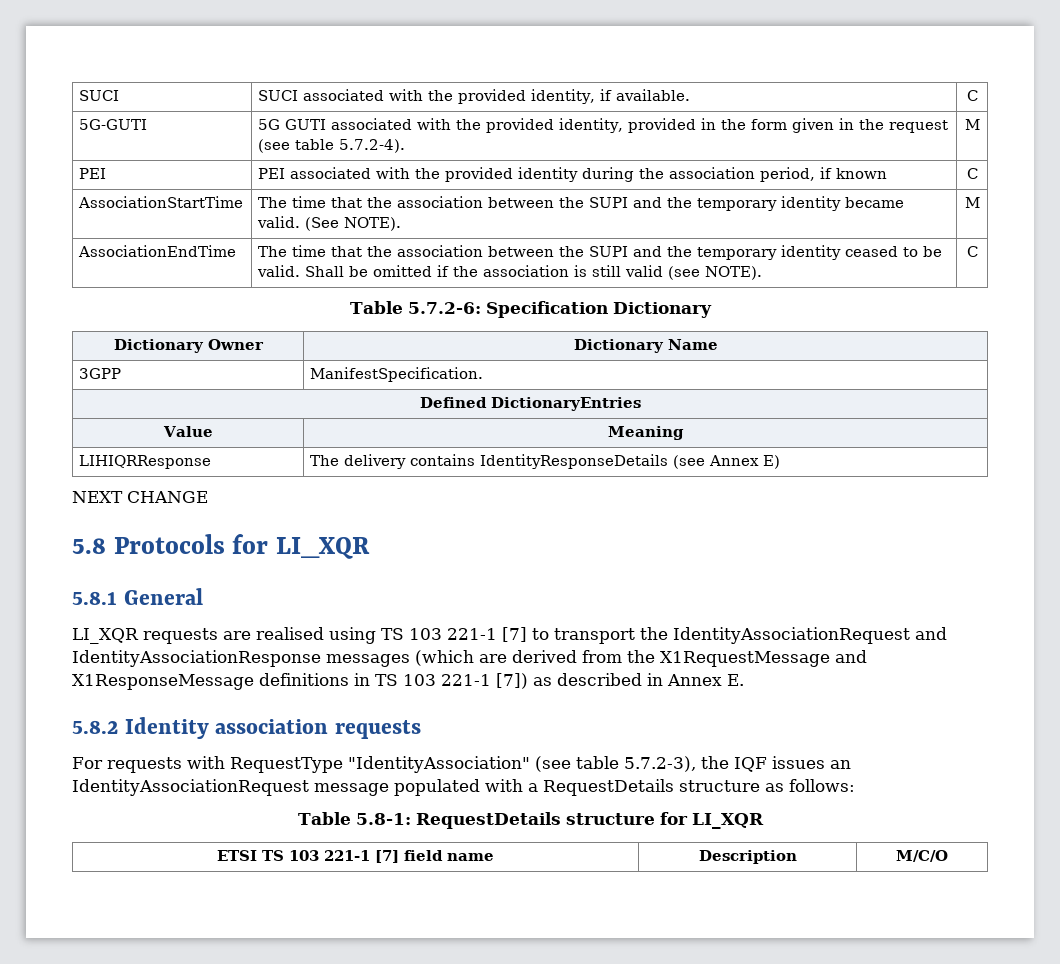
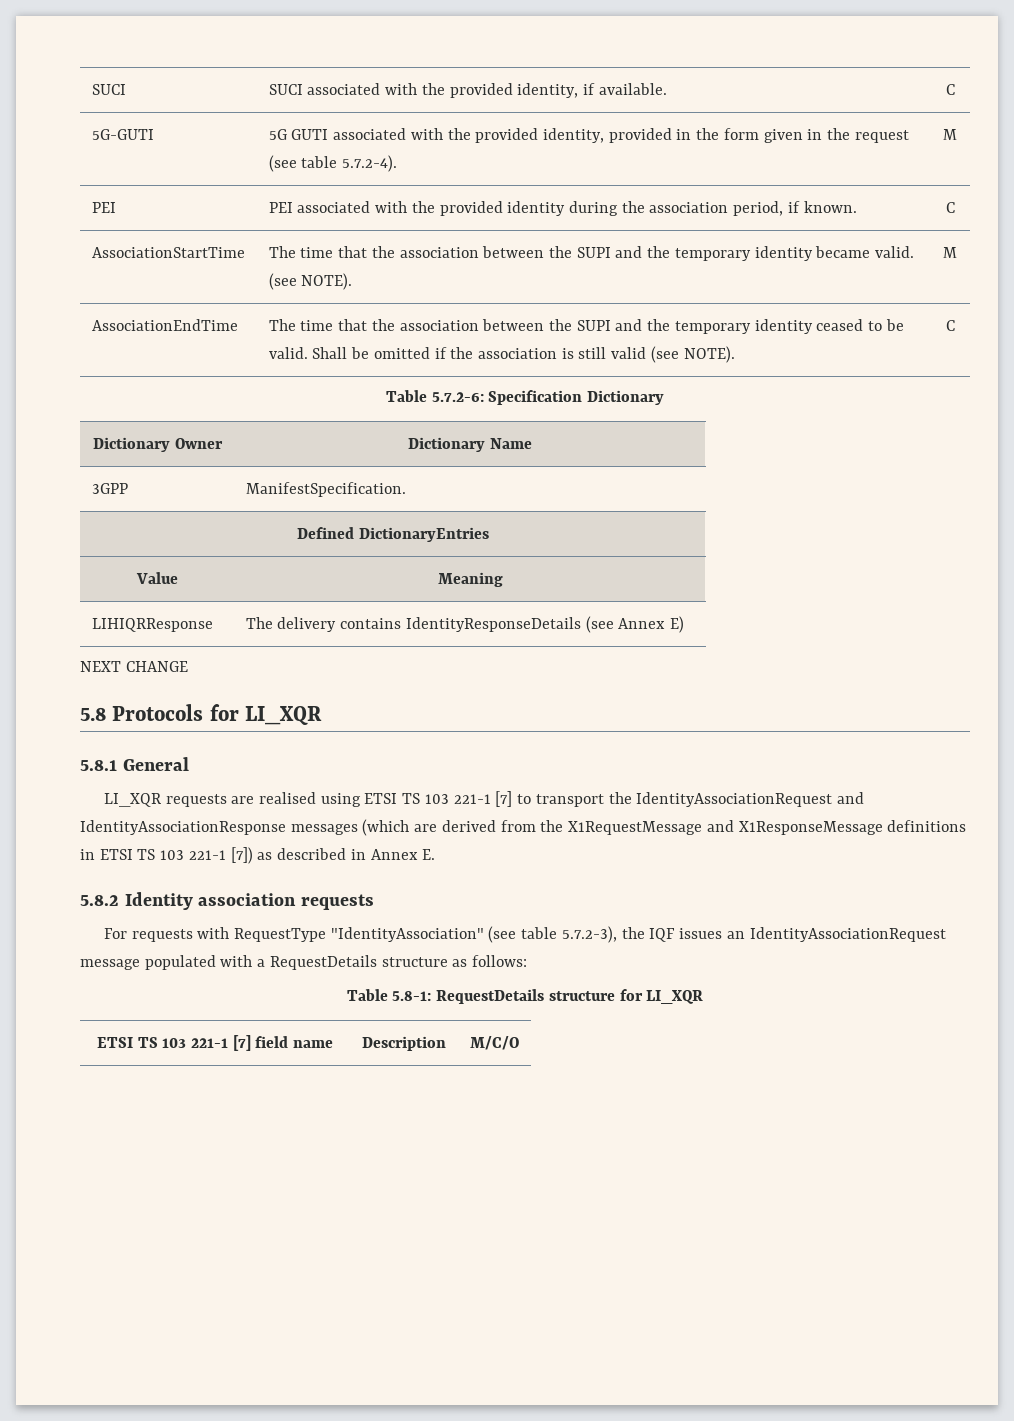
[836,168,888,179] known -> [803,201,857,213] known.
[305,217,340,231] (See -> [268,273,297,290] (see
(376, 635) none -> [364,793,398,804] ETSI
(370, 679) none -> [99,849,133,860] ETSI

